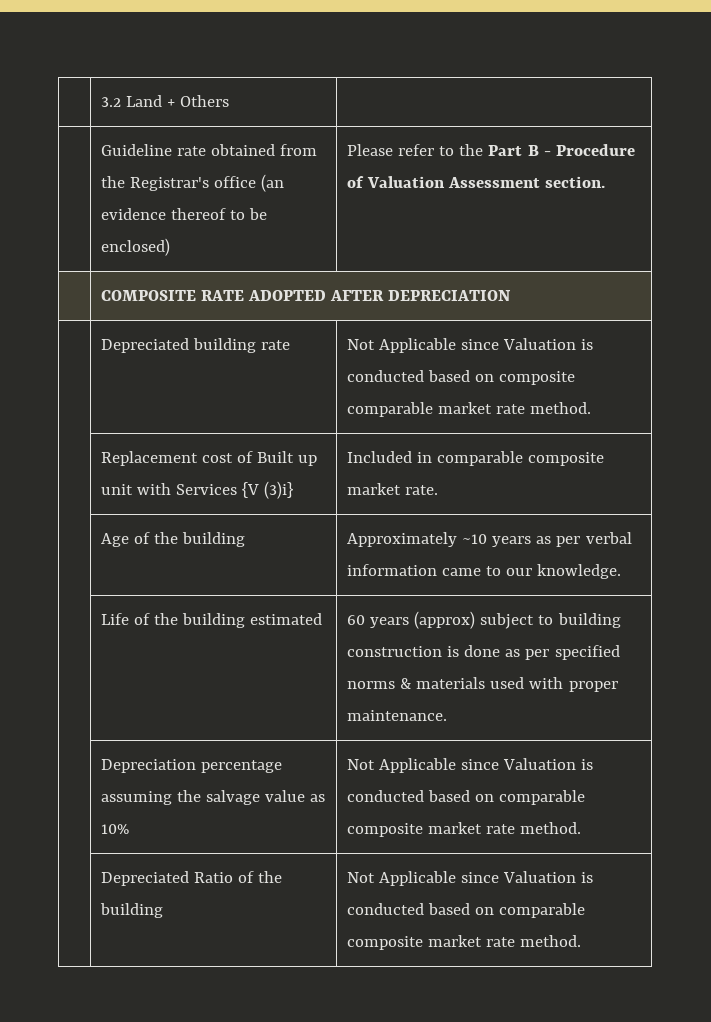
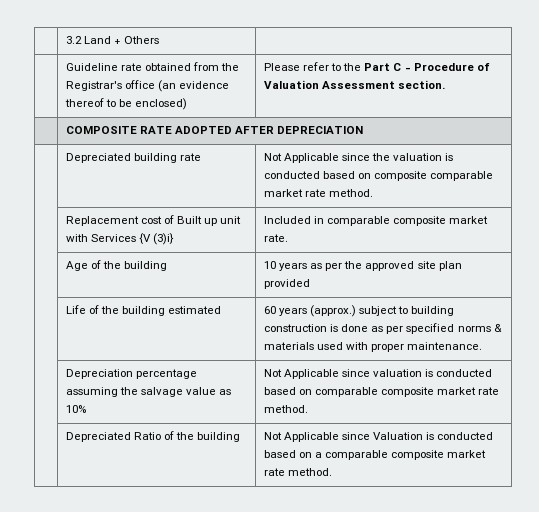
[527,145,539,156] B -> [393,63,402,71] C
[503,338,577,350] Valuation -> [372,153,443,161] the valuation
[346,532,487,547] Approximately ~10 -> [263,261,276,269] 10
[585,532,632,544] [346,564,622,579] verbal information came to our knowledge. -> [344,261,462,271] [263,279,310,289] the approved site plan provided
[414,611,476,629] (approx) -> [310,305,357,317] (approx.)
[503,758,577,770] Valuation -> [373,369,423,377] valuation
(495, 911) none -> [315,452,323,458] a

